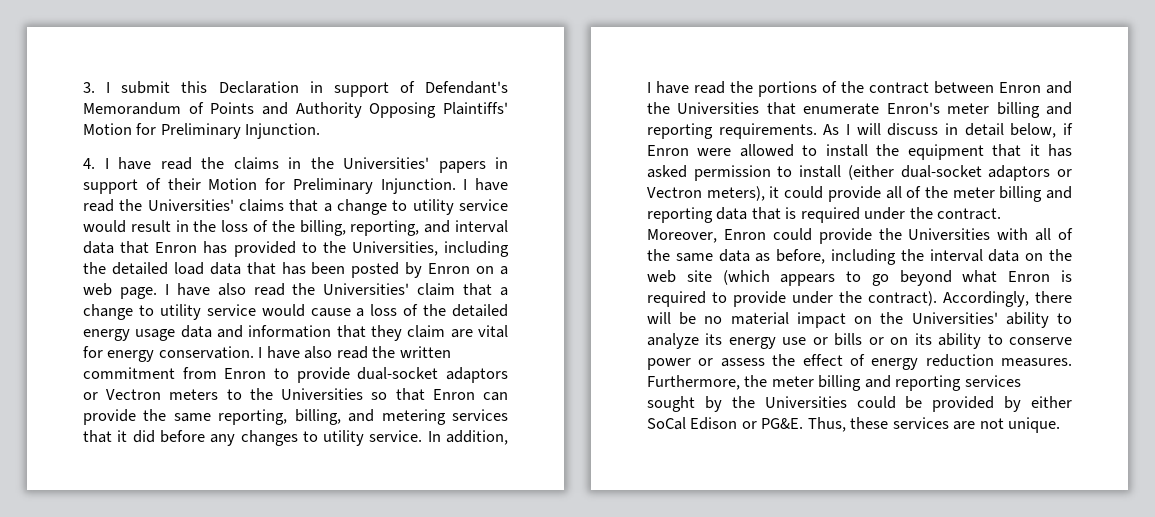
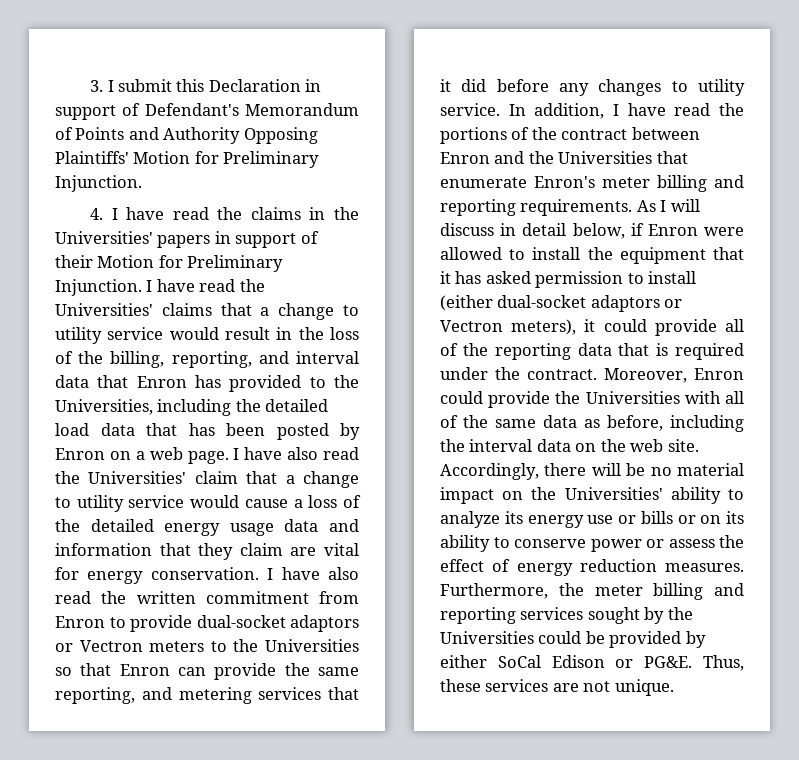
[294,409,341,425] billing, -> (135, 695) none
[952,186,1072,202] meter billing and -> (488, 349) none
[686,270,1072,286] [647,291,937,307] site (which appears to go beyond what Enron is required to provide under the contract). -> [667,439,699,452] site.

